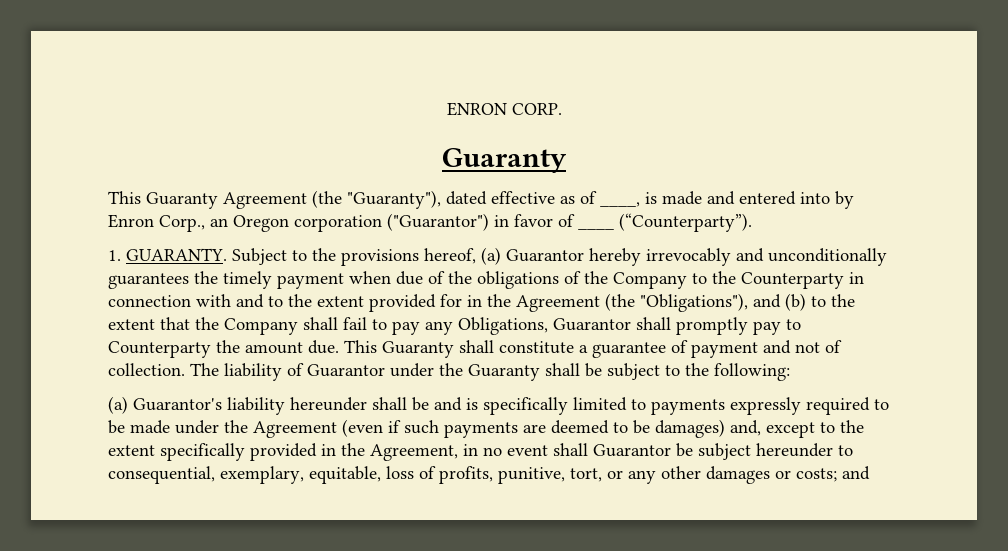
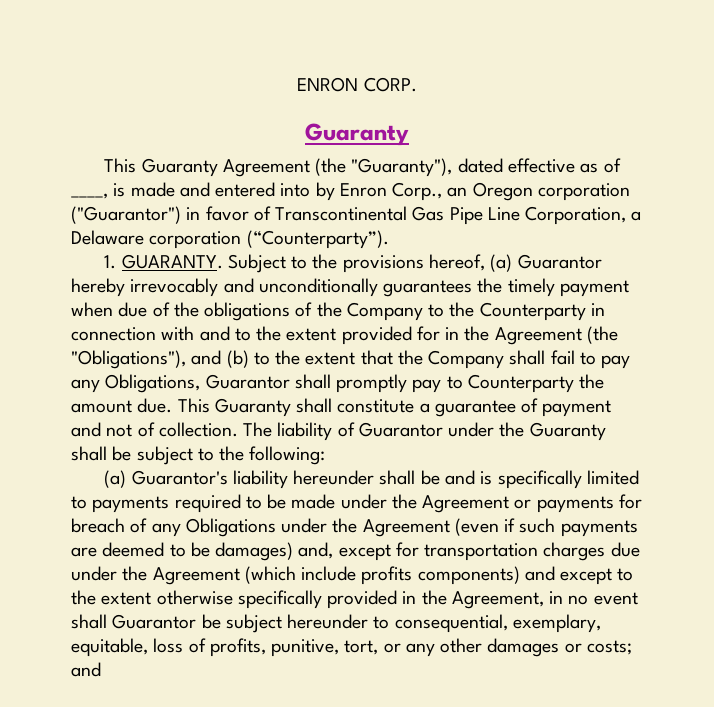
[578,227,614,230] ____ -> [275,206,642,225] [71,230,242,249] Transcontinental Gas Pipe Line Corporation, a Delaware corporation
[730,397,801,415] expressly -> (170, 504) none
(337, 429) none -> [514,494,642,513] [71,518,450,537] or payments for breach of any Obligations under the Agreement
[820,420,864,433] [108,445,155,456] to the extent -> [395,542,640,561] [71,566,634,585] [71,590,233,605] for transportation charges due under the Agreement (which include profits components) and except to the extent otherwise

